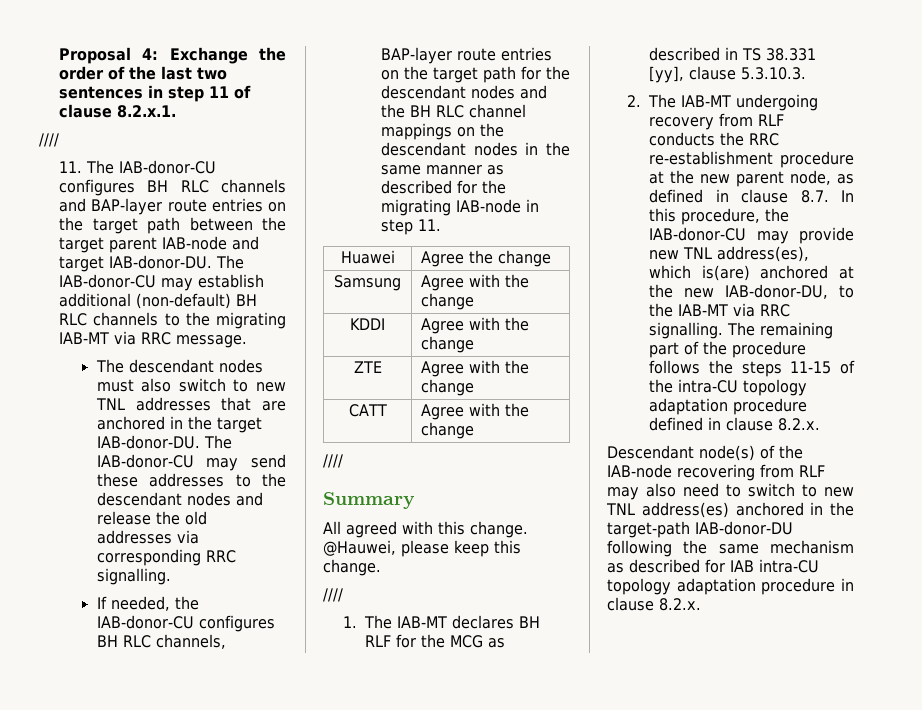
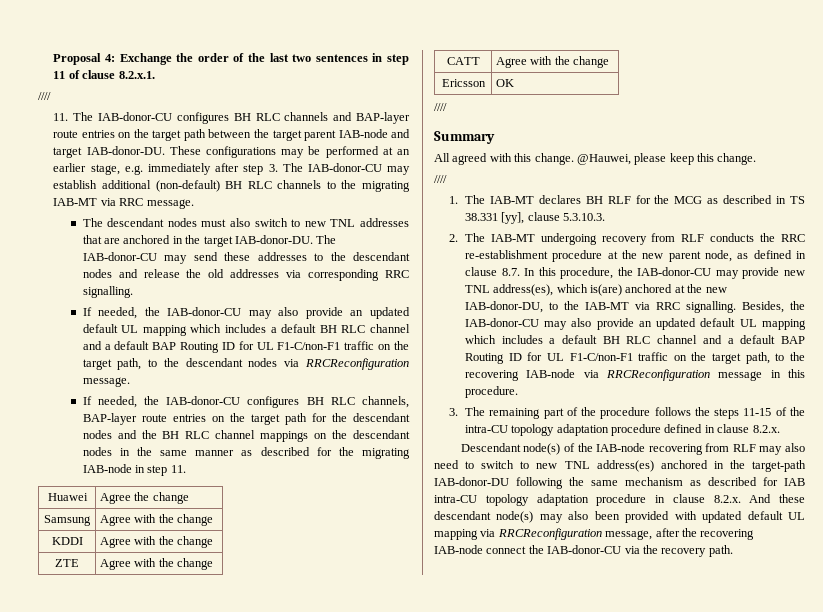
(213, 262) none -> [169,146,411,158] [53,163,278,175] These configurations may be performed at an earlier stage, e.g. immediately after step 3.
(171, 576) none -> [82,307,410,319] [82,324,410,336] [82,341,409,353] [82,358,409,370] [82,377,130,387] // If needed, the IAB-donor-CU may also provide an updated default UL mapping which includes a default BH RLC channel and a default BAP Routing ID for UL F1-C/non-F1 traffic on the target path, to the descendant nodes via RRCReconfiguration message.
(475, 430) none -> [441,79,486,87] [496,79,515,87] // Ericsson | OK
(724, 330) none -> [741,301,805,313] [464,318,806,330] [464,335,806,344] [464,352,805,364] [464,369,805,381] [464,386,518,398] [449,408,459,416] Besides, the IAB-donor-CU may also provide an updated default UL mapping which includes a default BH RLC channel and a default BAP Routing ID for UL F1-C/non-F1 traffic on the target path, to the recovering IAB-node via RRCReconfiguration message in this procedure. // 3.
(701, 604) none -> [749,494,805,503] [434,511,806,523] [434,528,755,540] [434,545,733,557] And these descendant node(s) may also been provided with updated default UL mapping via RRCReconfiguration message, after the recovering IAB-node connect the IAB-donor-CU via the recovery path.

